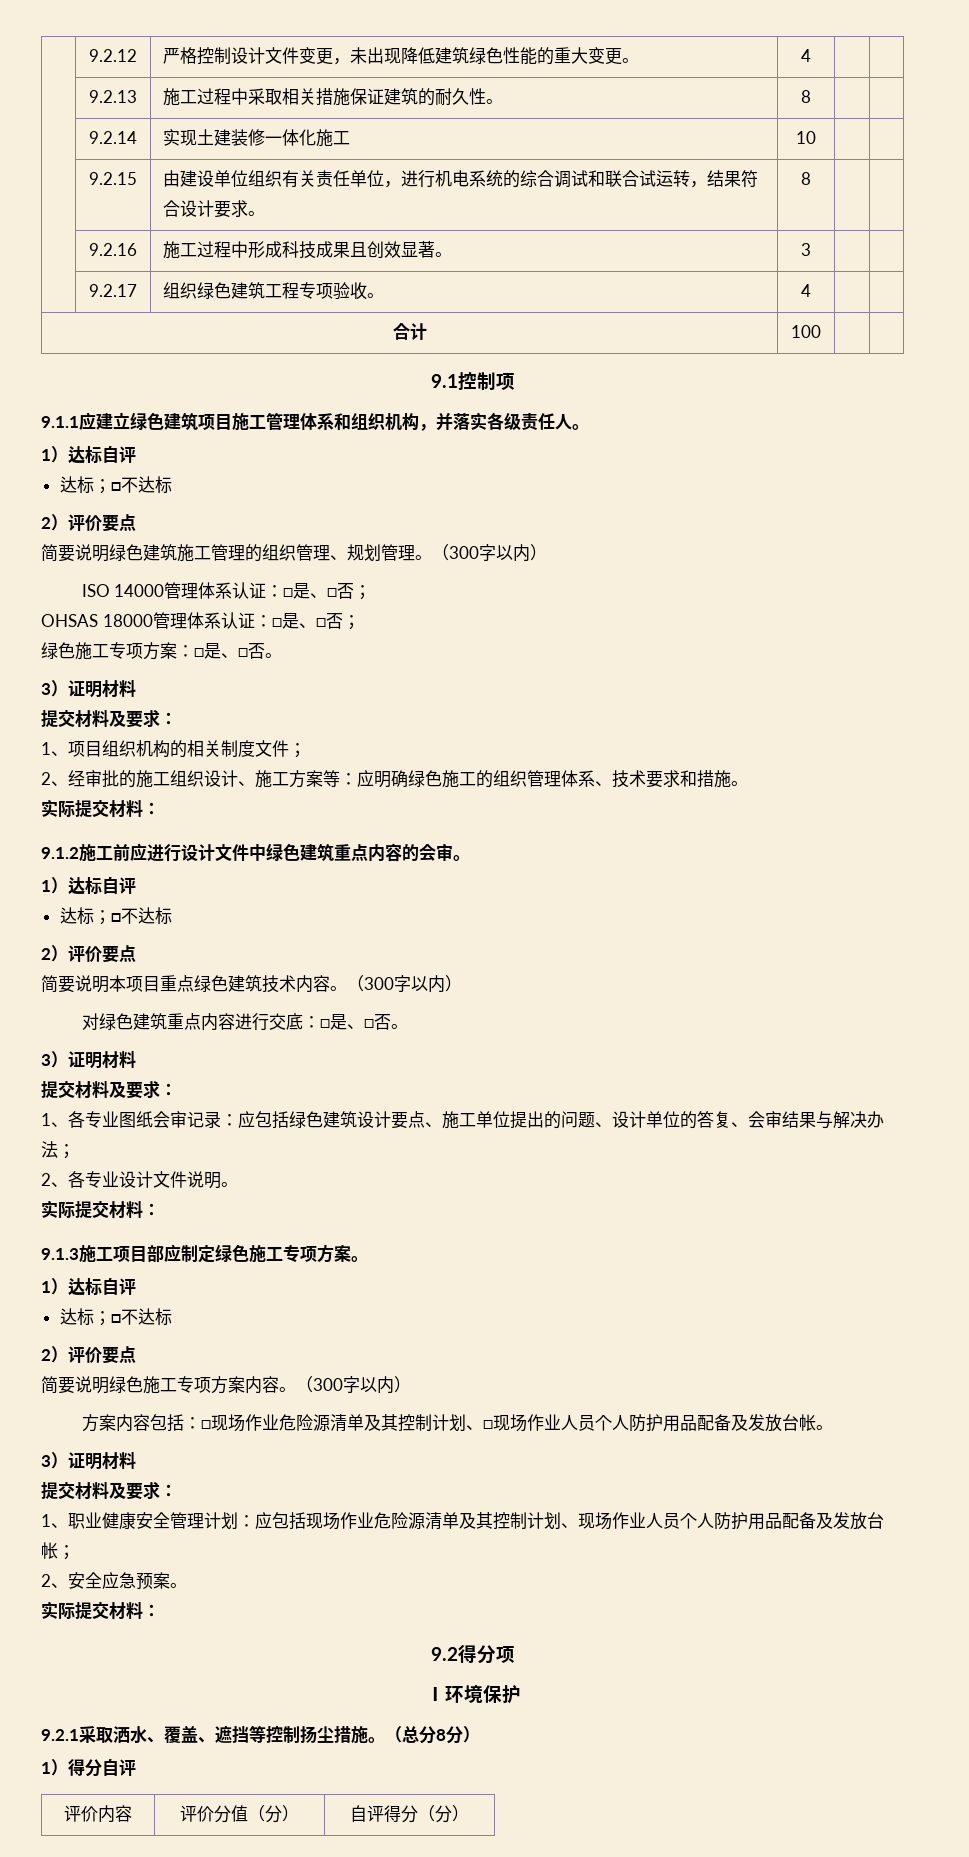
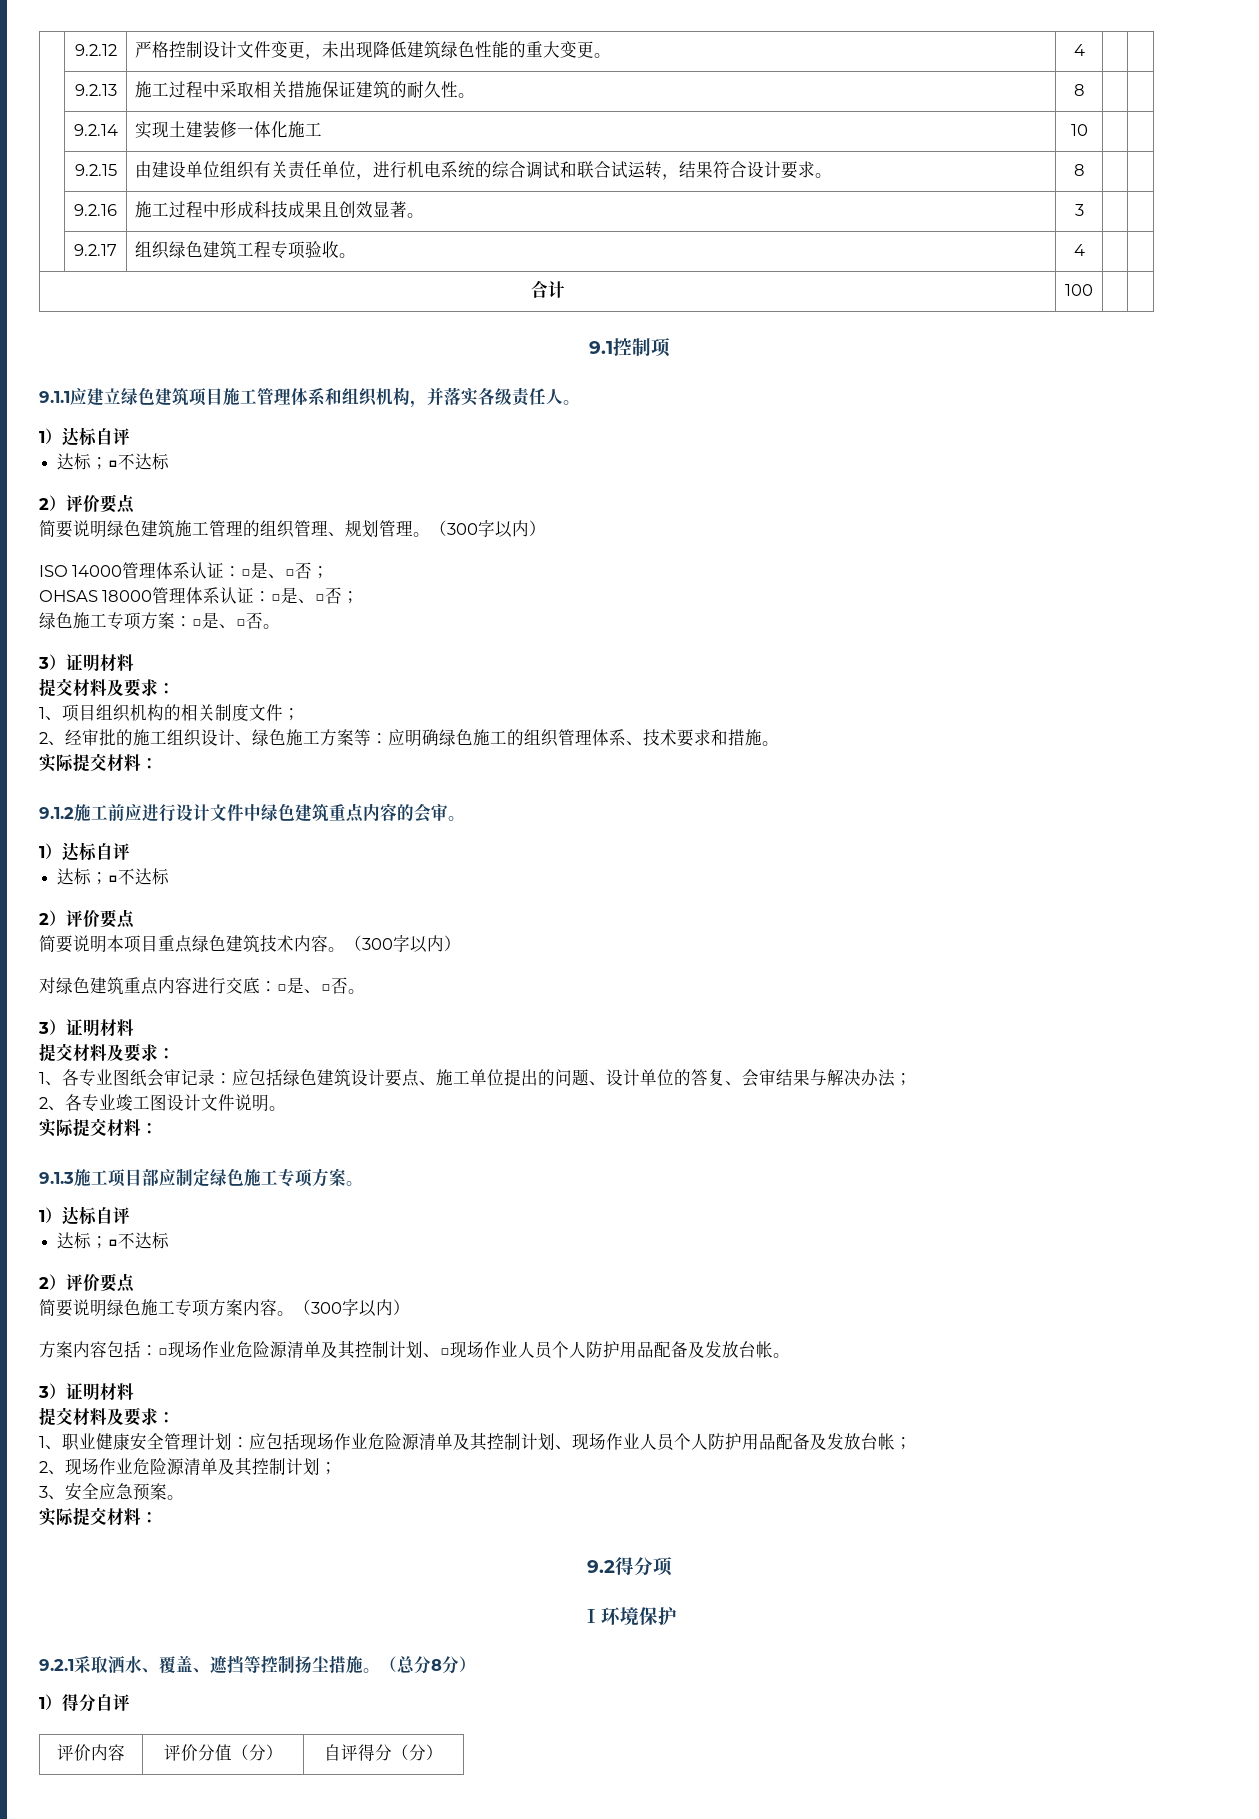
(255, 783) none -> [252,729,286,746] 绿色
(119, 1179) none -> [116,1094,167,1111] 竣工图
(68, 1585) none -> [65,1458,337,1476] [39,1486,65,1500] 现场作业危险源清单及其控制计划； // 3、

